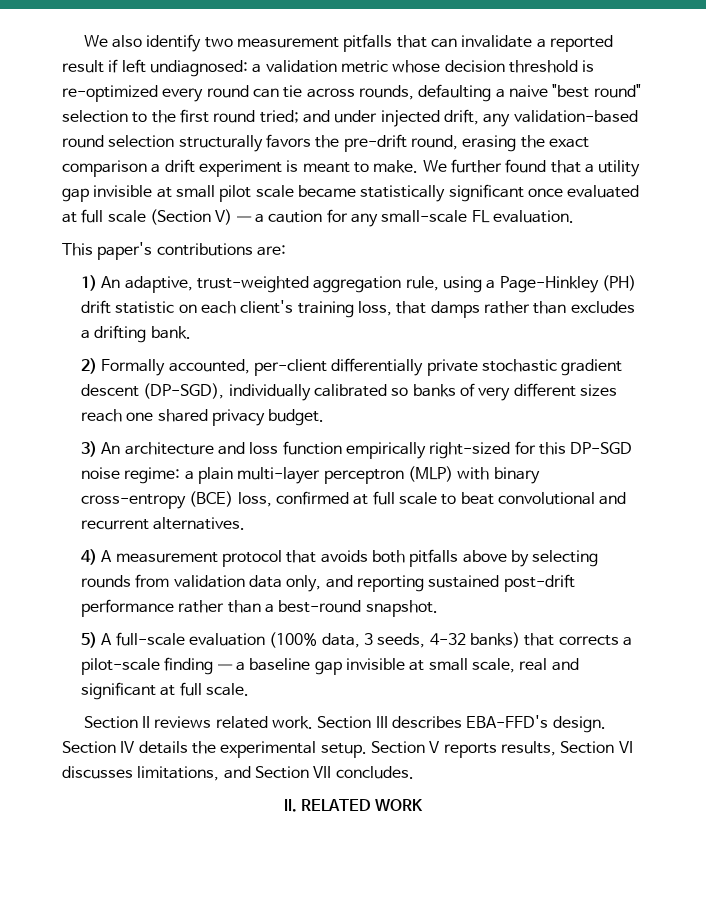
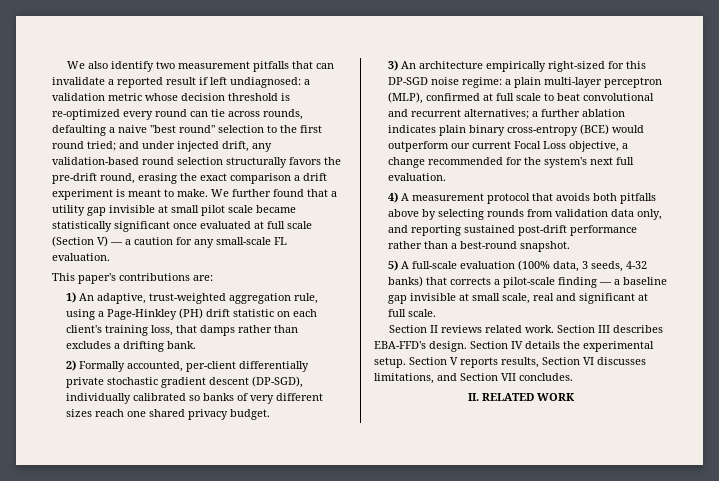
[218,441,342,455] and loss function -> (483, 65) none
[408,466,540,484] [81,491,272,509] (MLP) with binary cross-entropy (BCE) loss, -> [387,92,423,104] (MLP),
[153,517,246,530] alternatives. -> [463,109,625,119] [387,124,644,136] [387,141,628,152] [387,157,634,168] [387,173,446,181] alternatives; a further ablation indicates plain binary cross-entropy (BCE) would outperform our current Focal Loss objective, a change recommended for the system's next full evaluation.

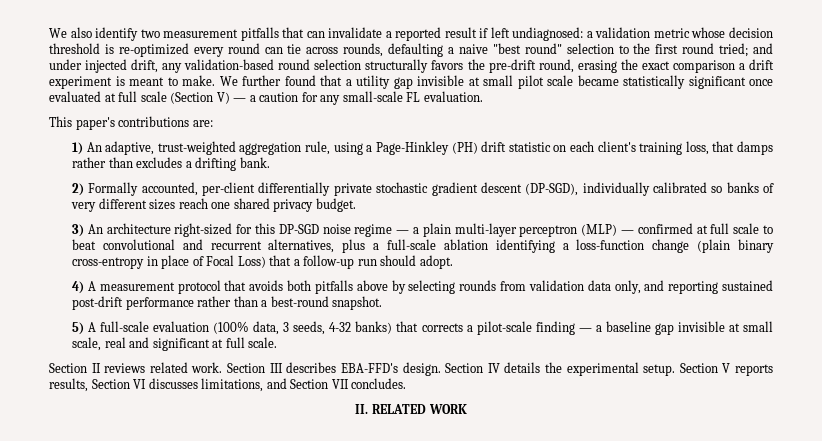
[485,61,546,72] empirically -> (171, 228) none
[461,77,502,88] regime: -> [354,224,410,237] regime —
[387,92,423,104] (MLP), -> [581,224,635,236] (MLP) —
[463,109,625,119] [387,124,644,136] [387,141,628,152] [387,157,634,168] [387,173,446,181] alternatives; a further ablation indicates plain binary cross-entropy (BCE) would outperform our current Focal Loss objective, a change recommended for the system's next full evaluation. -> [268,239,774,253] [72,255,453,269] alternatives, plus a full-scale ablation identifying a loss-function change (plain binary cross-entropy in place of Focal Loss) that a follow-up run should adopt.

